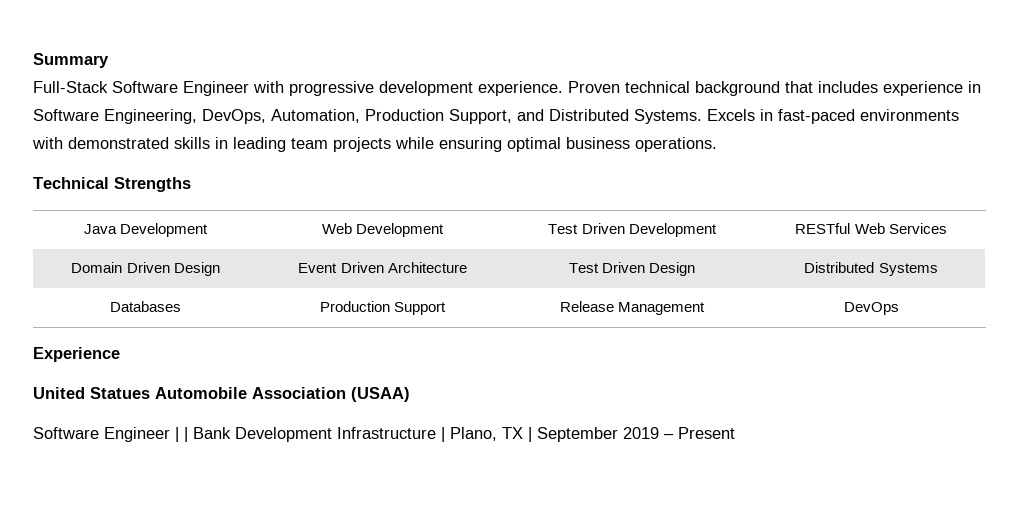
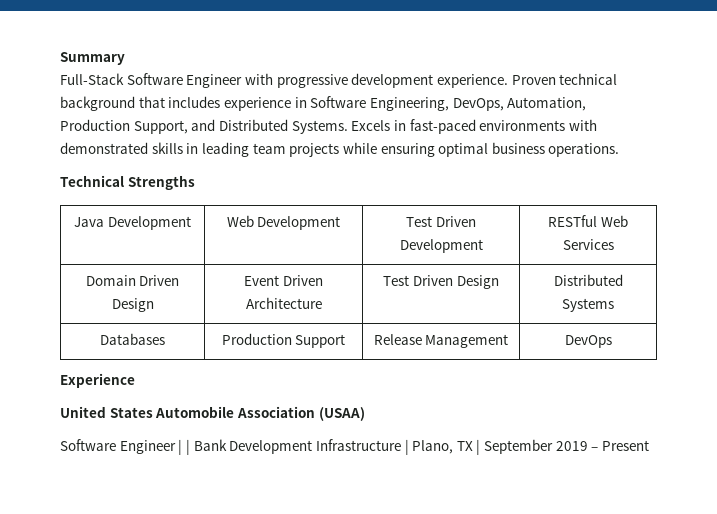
[90,387,150,399] Statues -> [109,407,153,418] States

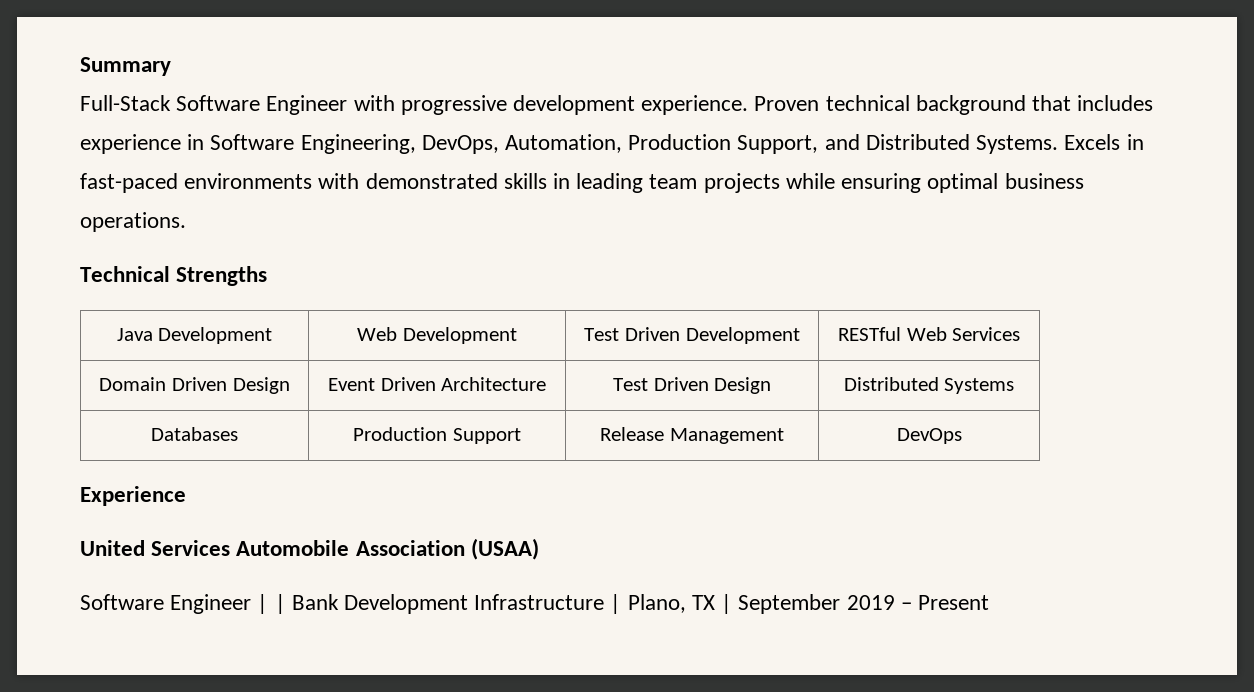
[109,407,153,418] States -> [151,540,231,556] Services

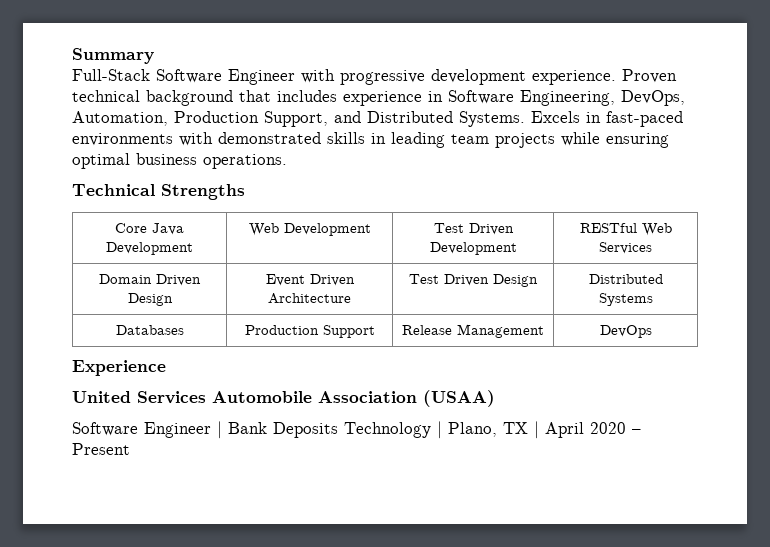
(268, 276) none -> [115,223,147,233] Core
[274,594,605,614] | Bank Development Infrastructure -> [228,422,431,438] Bank Deposits Technology
[738,594,895,614] September 2019 -> [545,422,626,438] April 2020

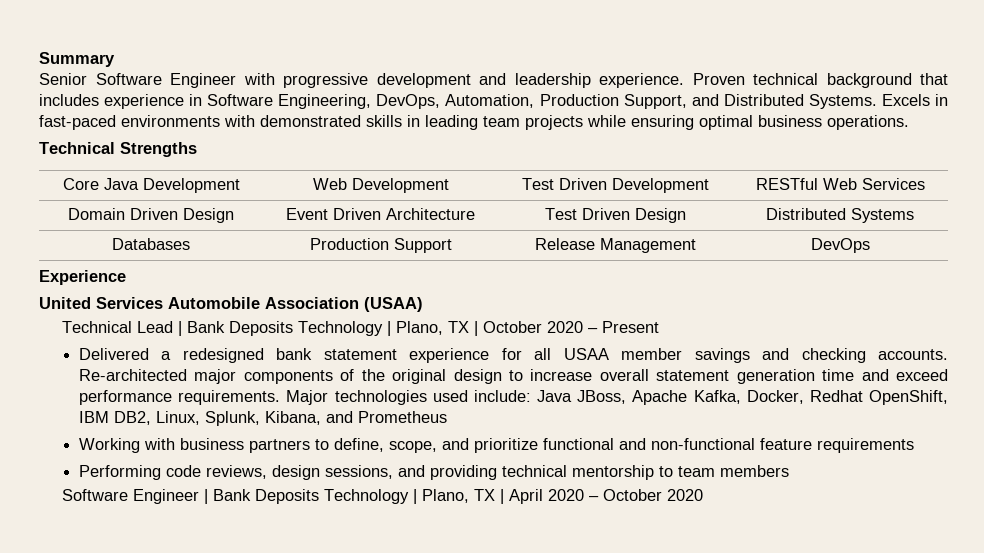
[72,69,150,81] Full-Stack -> [39,73,87,85] Senior
(526, 77) none -> [479,73,591,88] and leadership
(495, 398) none -> [62,321,660,336] [79,348,948,363] [79,369,948,384] [79,390,949,405] [79,411,448,426] [79,438,915,453] [79,465,790,480] // Technical Lead | Bank Deposits Technology | Plano, TX | October 2020 – Present // Delivered a redesigned bank statement experience for all USAA member savings and checking accounts. Re-architected major components of the original design to increase overall statement generation time and exceed performance requirements. Major technologies used include: Java JBoss, Apache Kafka, Docker, Redhat OpenShift, IBM DB2, Linux, Splunk, Kibana, and Prometheus // Working with business partners to define, scope, and prioritize functional and non-functional feature requirements // Performing code reviews, design sessions, and providing technical mentorship to team members
[72,443,130,455] Present -> [603,489,704,501] October 2020

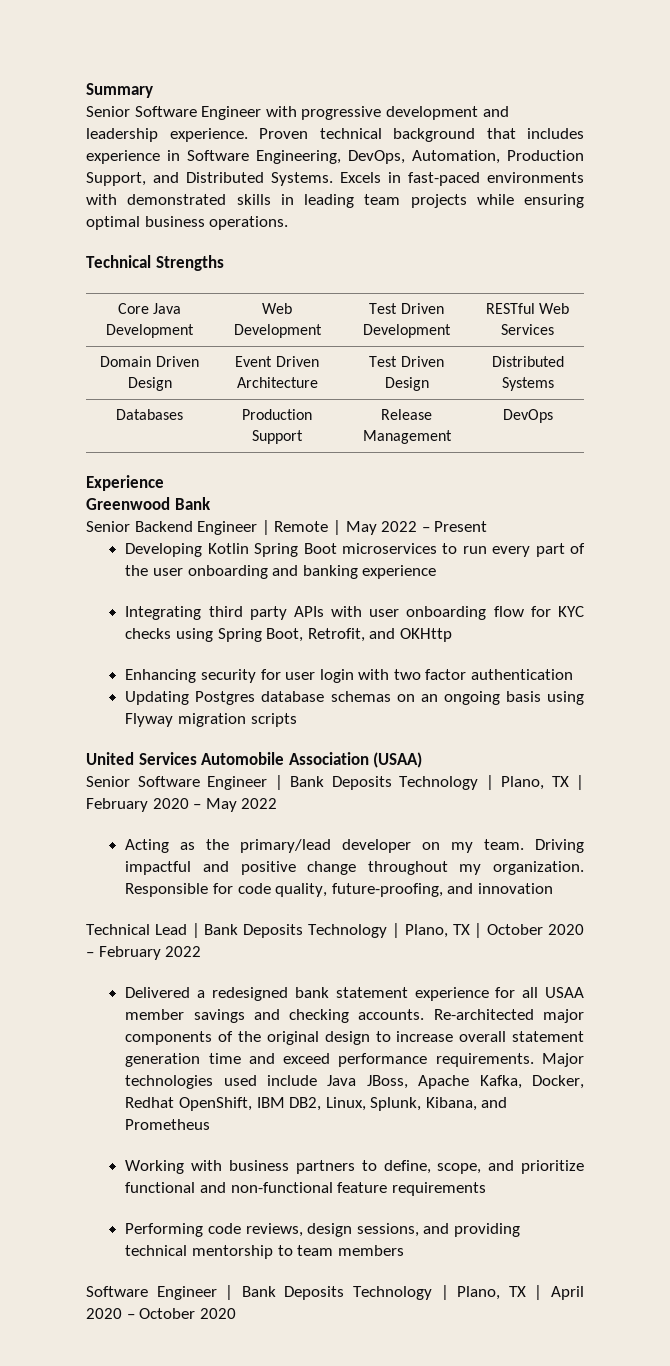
(126, 277) none -> [86,497,211,510] [86,520,488,535] [125,543,585,557] [125,565,437,579] [125,606,584,620] [125,628,452,642] [125,669,574,683] [125,691,584,705] [125,713,297,727] // Greenwood Bank // Senior Backend Engineer | Remote | May 2022 – Present // Developing Kotlin Spring Boot microservices to run every part of the user onboarding and banking experience // Integrating third party APIs with user onboarding flow for KYC checks using Spring Boot, Retrofit, and OKHttp // Enhancing security for user login with two factor authentication // Updating Postgres database schemas on an ongoing basis using Flyway migration scripts
(423, 304) none -> [86,775,584,790] [86,798,278,812] [125,839,584,853] [125,861,584,875] [125,883,553,897] // Senior Software Engineer | Bank Deposits Technology | Plano, TX | February 2020 – May 2022 // Acting as the primary/lead developer on my team. Driving impactful and positive change throughout my organization. Responsible for code quality, future-proofing, and innovation
[602,321,660,333] Present -> [98,946,202,960] February 2022
[473,390,531,402] include: -> [267,1075,318,1086] include

